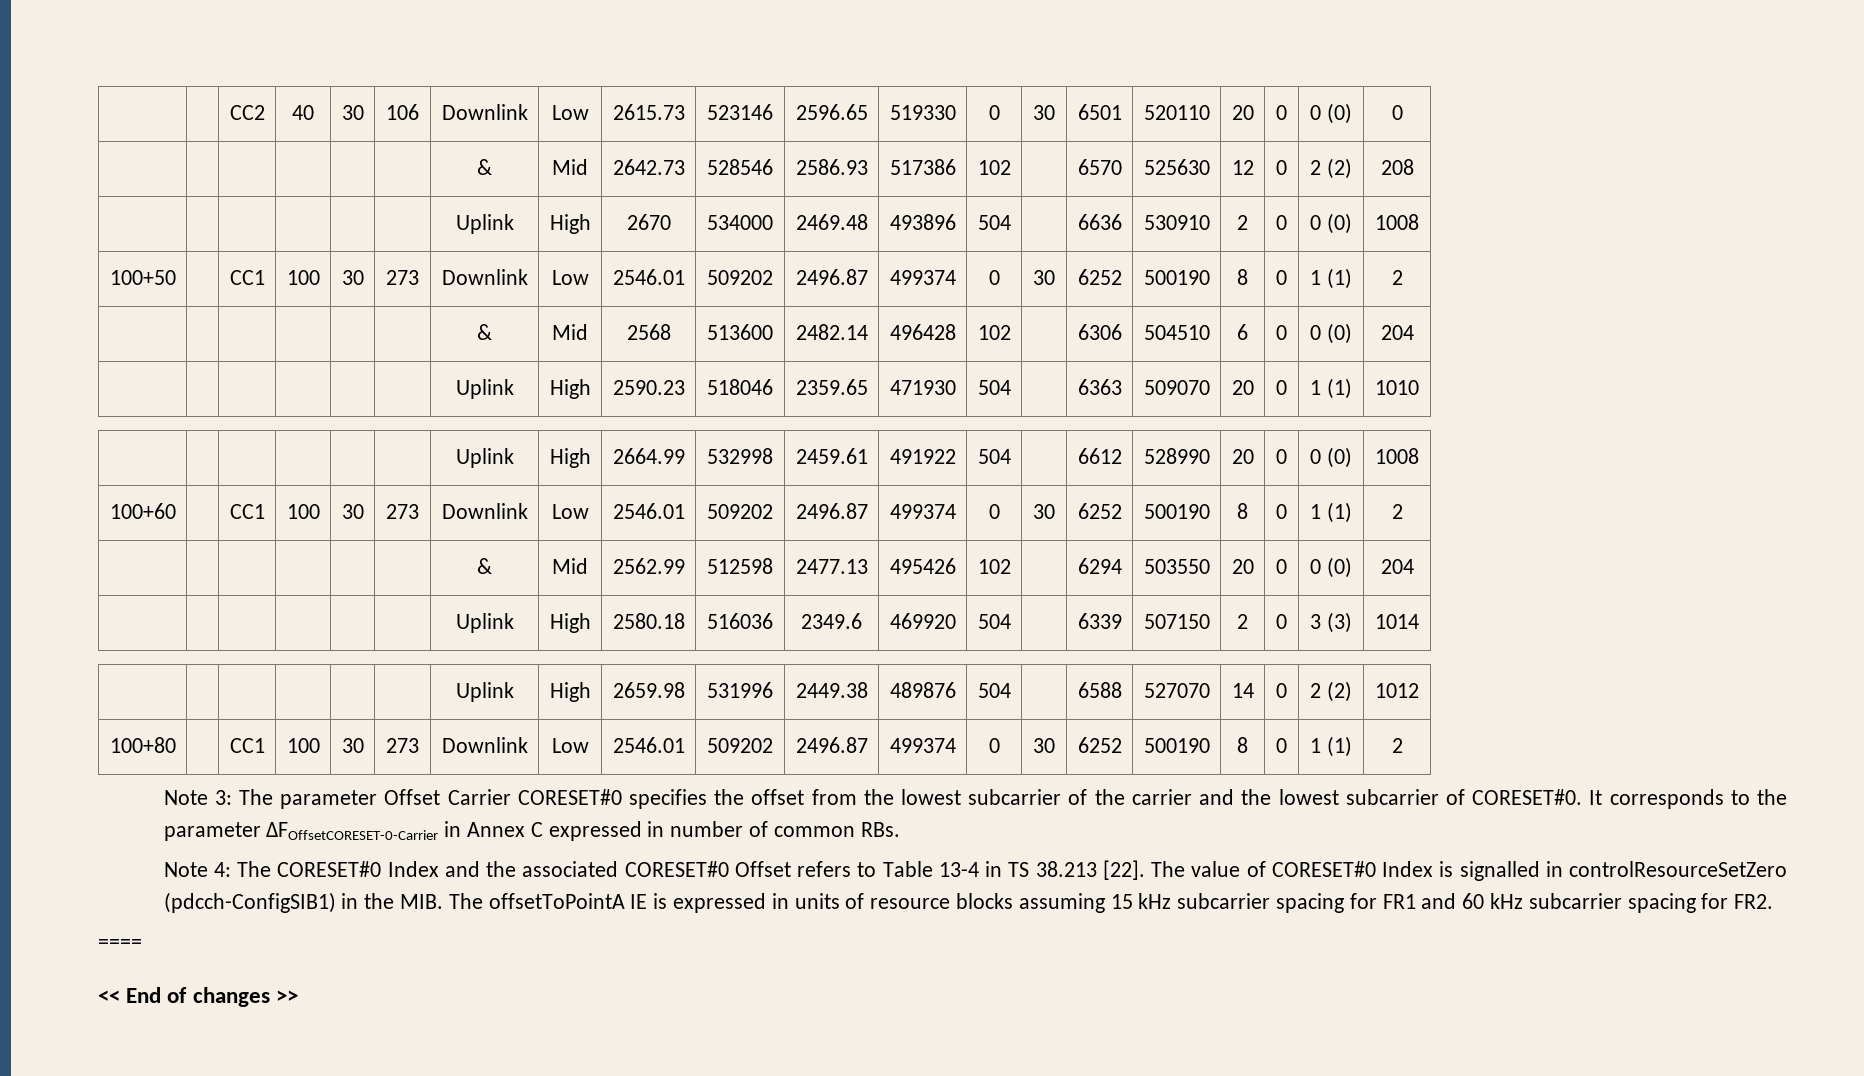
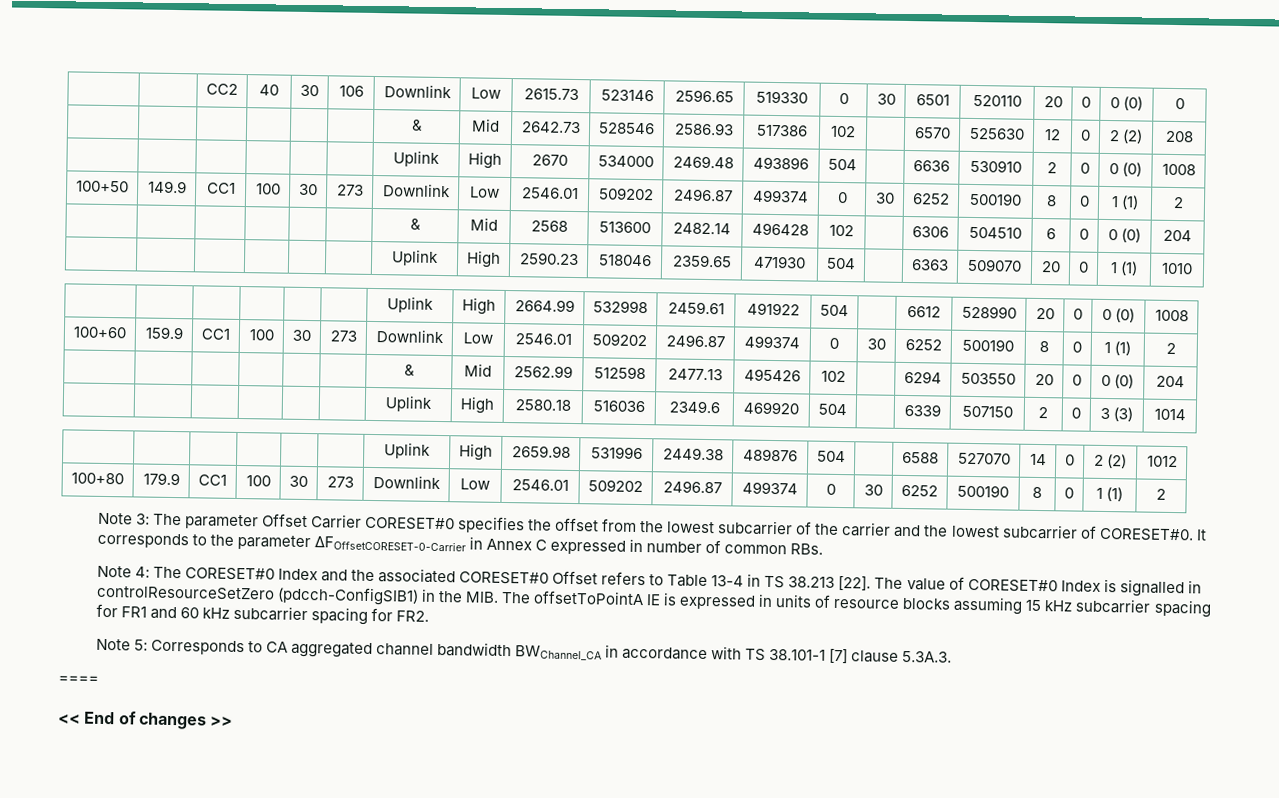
(176, 277) none -> [147,180,187,194] 149.9
(176, 511) none -> [144,326,184,340] 159.9
(176, 745) none -> [142,472,180,486] 179.9
(1774, 901) none -> [95,638,953,664] // Note 5: Corresponds to CA aggregated channel bandwidth BWChannel_CA in accordance with TS 38.101-1 [7] clause 5.3A.3.

